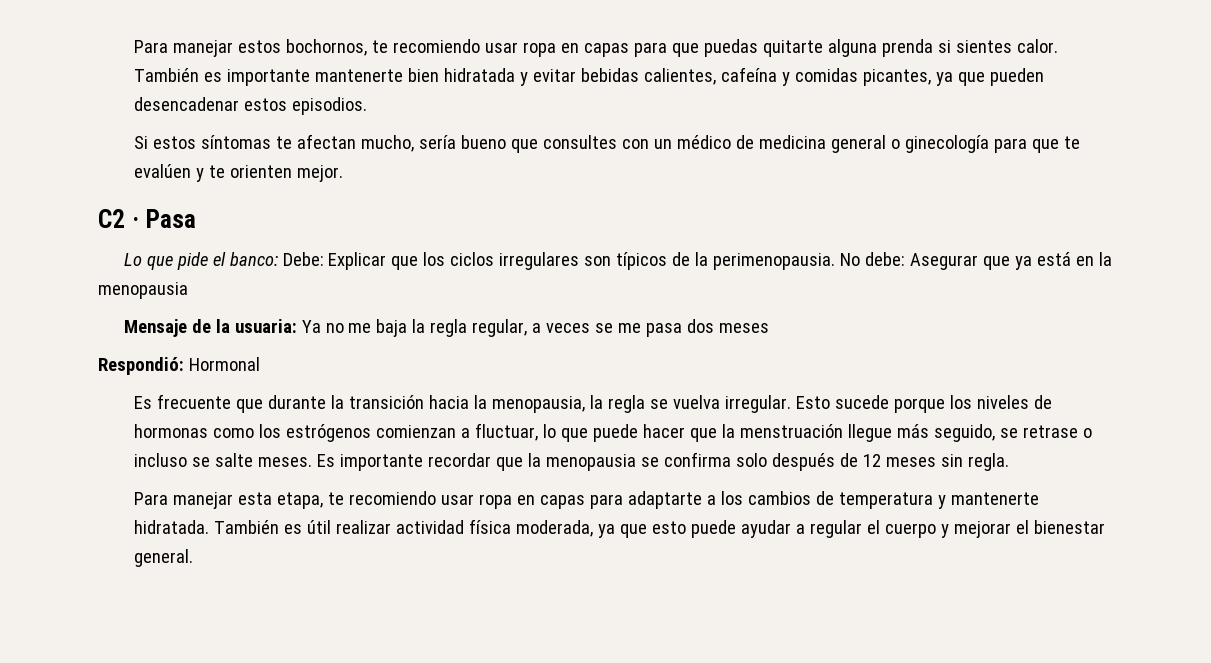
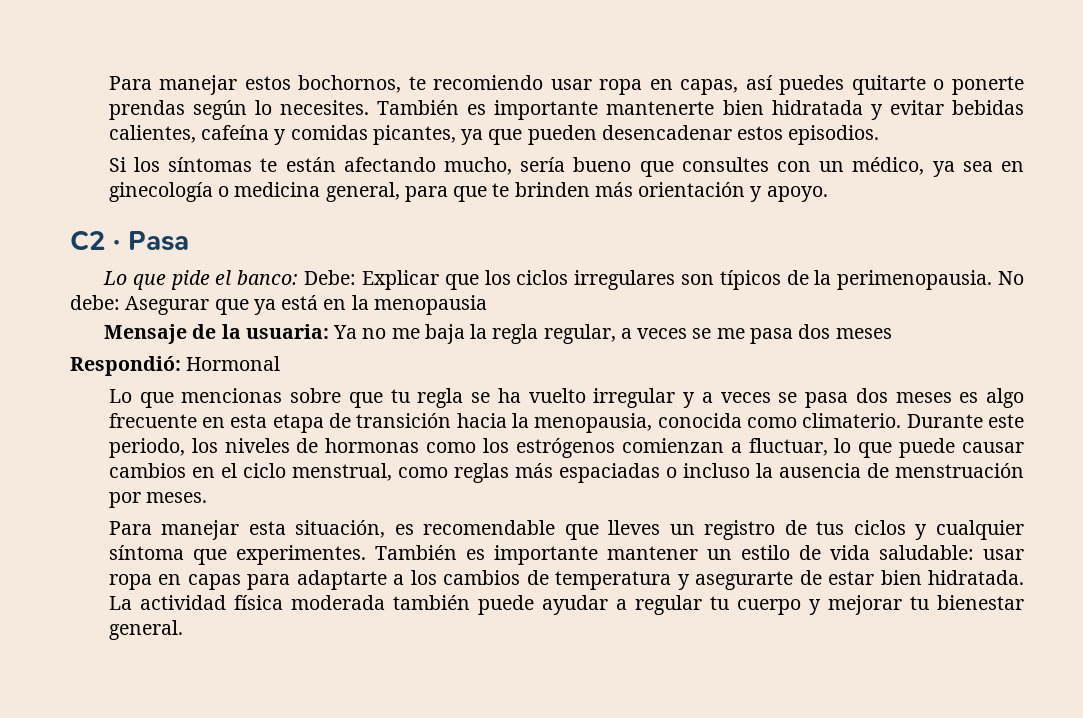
[583,39,1058,57] capas para que puedas quitarte alguna prenda si sientes calor. -> [680,75,1025,95] [108,100,370,120] capas, así puedes quitarte o ponerte prendas según lo necesites.
[152,136,196,149] estos -> [133,157,160,172] los
[296,134,356,149] afectan -> [285,157,436,172] están afectando
[676,135,1080,153] [133,164,343,182] médico de medicina general o ginecología para que te evalúen y te orienten mejor. -> [852,157,1025,177] [108,182,828,202] médico, ya sea en ginecología o medicina general, para que te brinden más orientación y apoyo.
[133,394,945,413] Es frecuente que durante la transición hacia la menopausia, la regla se vuelva irregular. Esto sucede porque -> [108,388,1024,408] [108,413,1024,433] [108,438,185,458] Lo que mencionas sobre que tu regla se ha vuelto irregular y a veces se pasa dos meses es algo frecuente en esta etapa de transición hacia la menopausia, conocida como climaterio. Durante este periodo,
[642,424,1092,442] [133,452,1009,471] [133,491,436,509] hacer que la menstruación llegue más seguido, se retrase o incluso se salte meses. Es importante recordar que la menopausia se confirma solo después de 12 meses sin regla. // Para manejar esta etapa, te recomiendo -> [961,442,1024,453] [108,463,1024,483] [108,492,208,508] [108,520,1025,540] [108,545,974,565] causar cambios en el ciclo menstrual, como reglas más espaciadas o incluso la ausencia de menstruación por meses. // Para manejar esta situación, es recomendable que lleves un registro de tus ciclos y cualquier síntoma que experimentes. También es importante mantener un estilo de vida saludable:
[950,492,1039,505] [133,519,686,538] mantenerte hidratada. También es útil realizar actividad física moderada, ya que esto -> [695,570,1024,590] [108,595,470,610] asegurarte de estar bien hidratada. La actividad física moderada también
[866,520,880,534] el -> [709,596,729,610] tu
[1015,520,1029,534] el -> [909,596,929,610] tu

